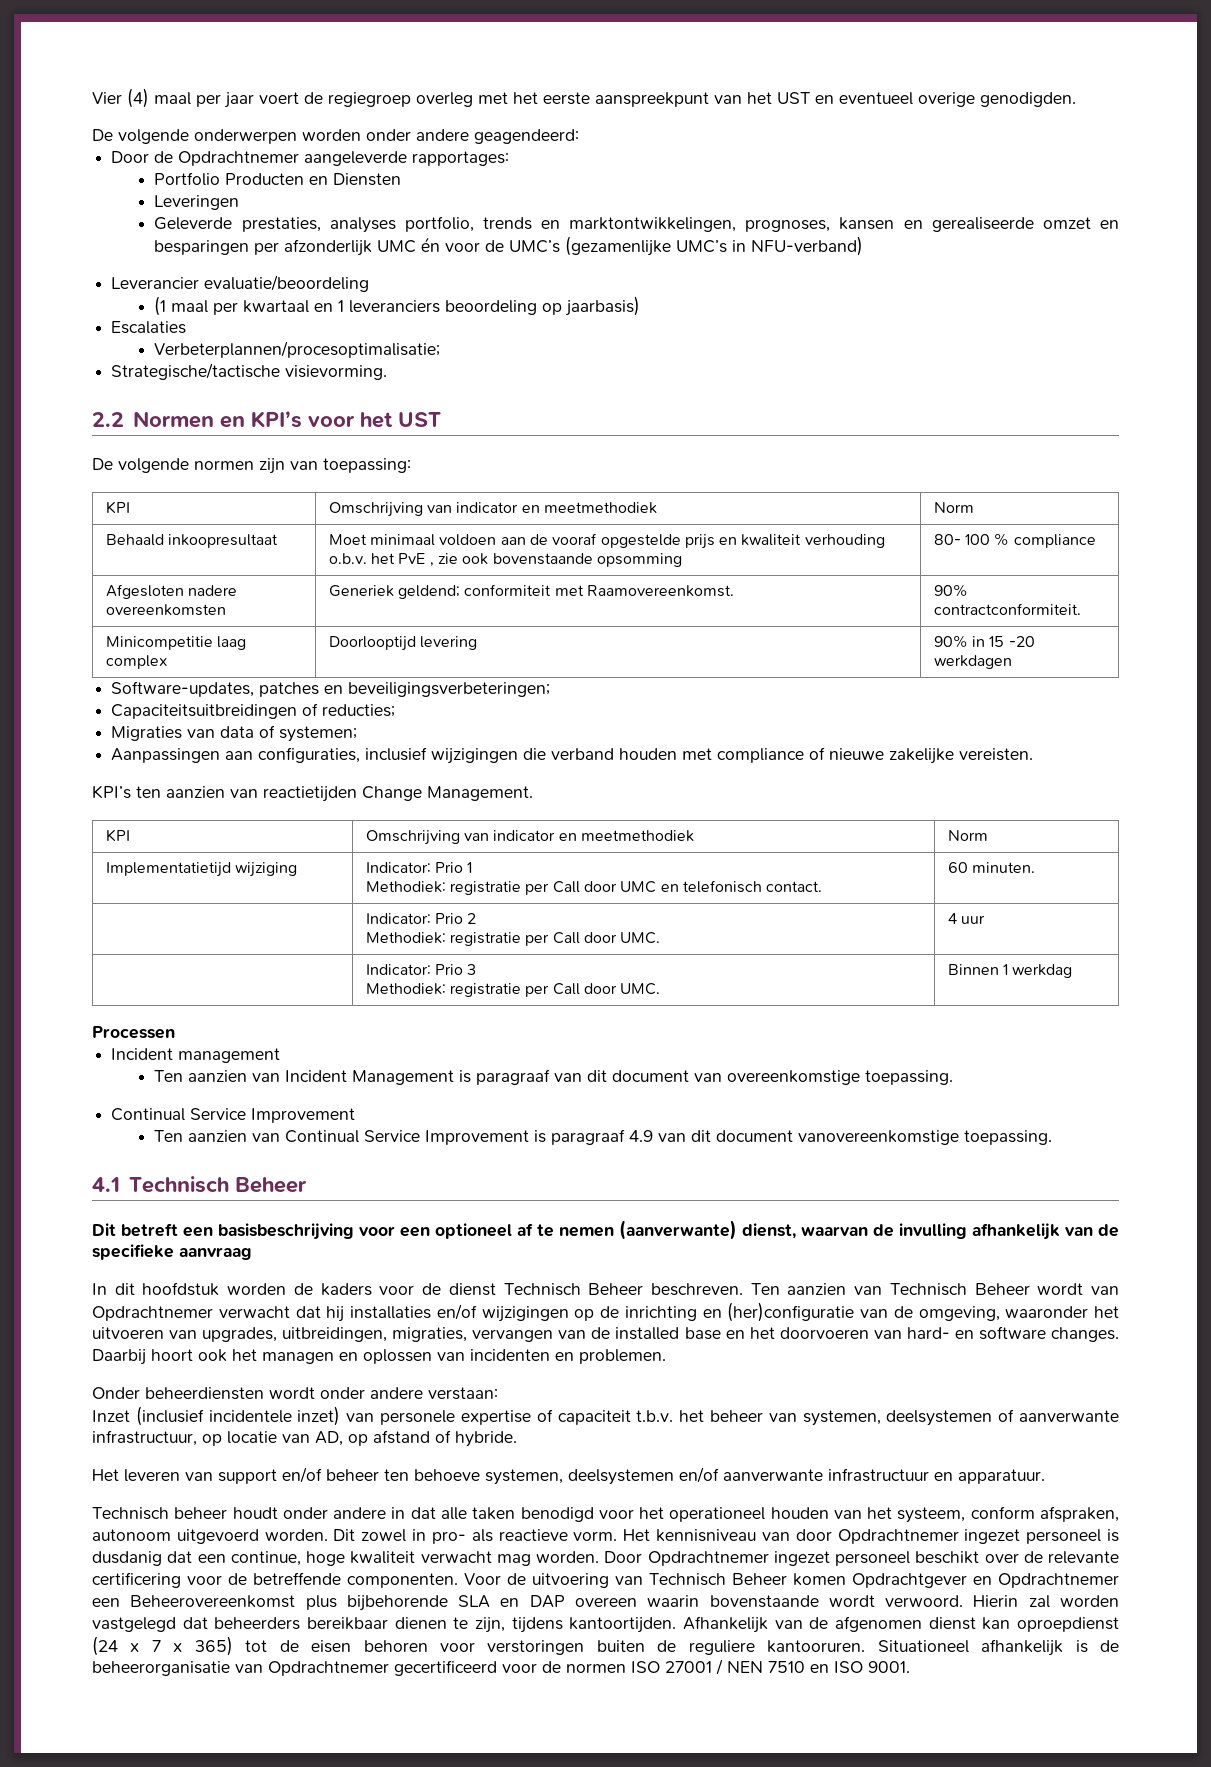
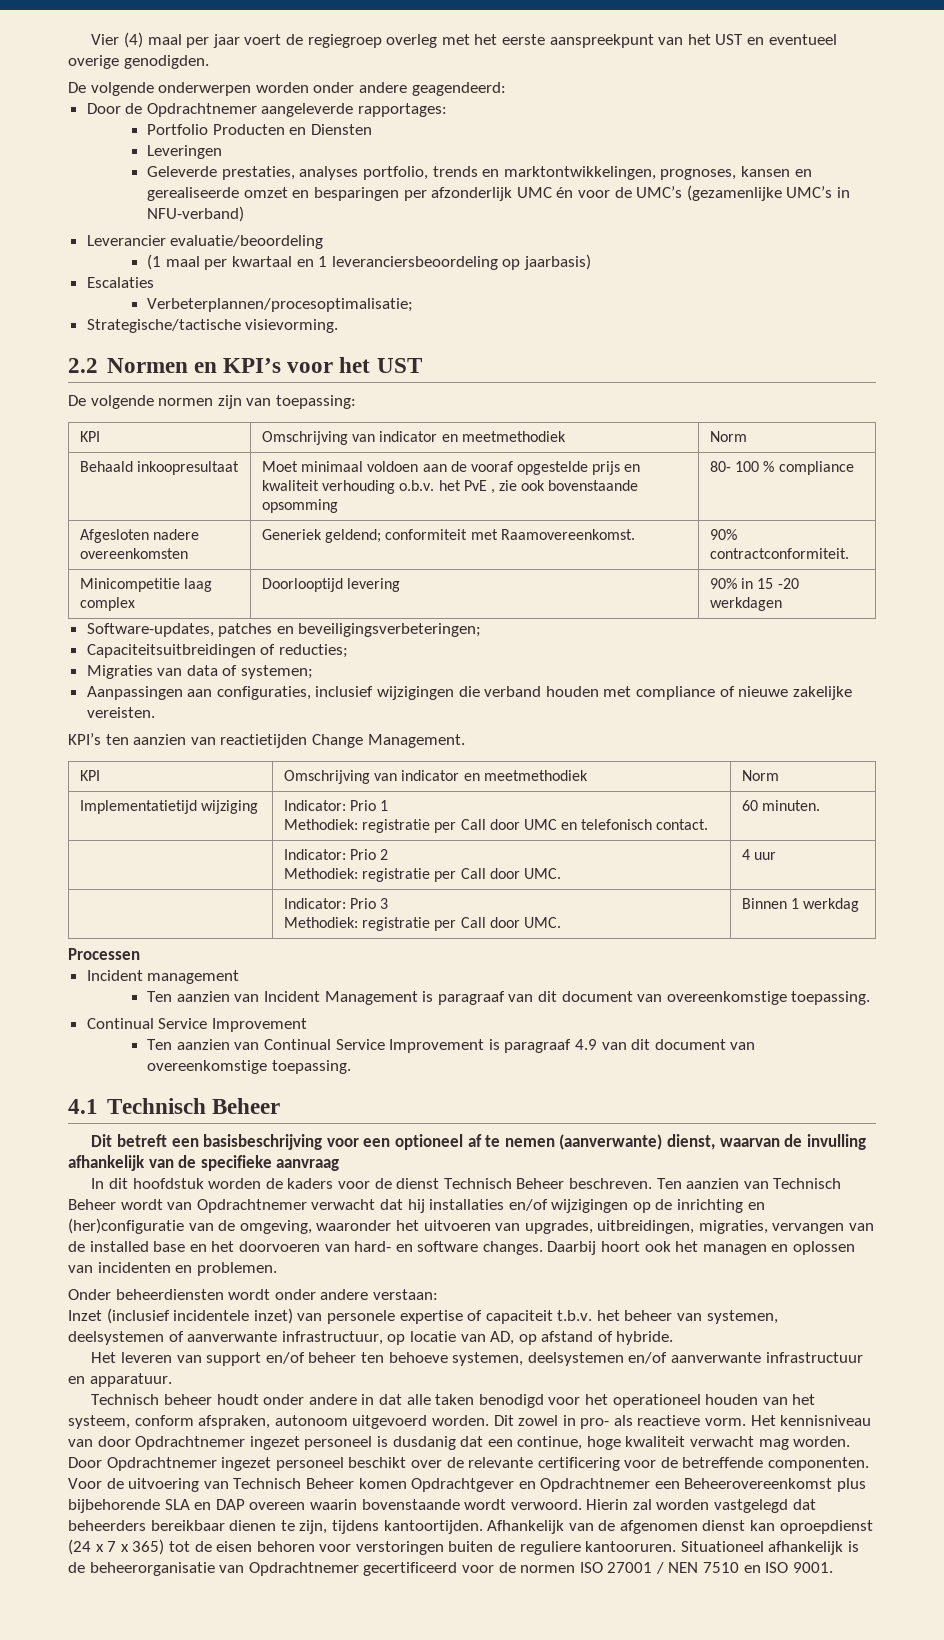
[349,300,538,315] leveranciers beoordeling -> [331,256,498,270] leveranciersbeoordeling
[798,1130,960,1145] vanovereenkomstige -> [730,1042,756,1050] [147,1060,268,1074] van overeenkomstige

